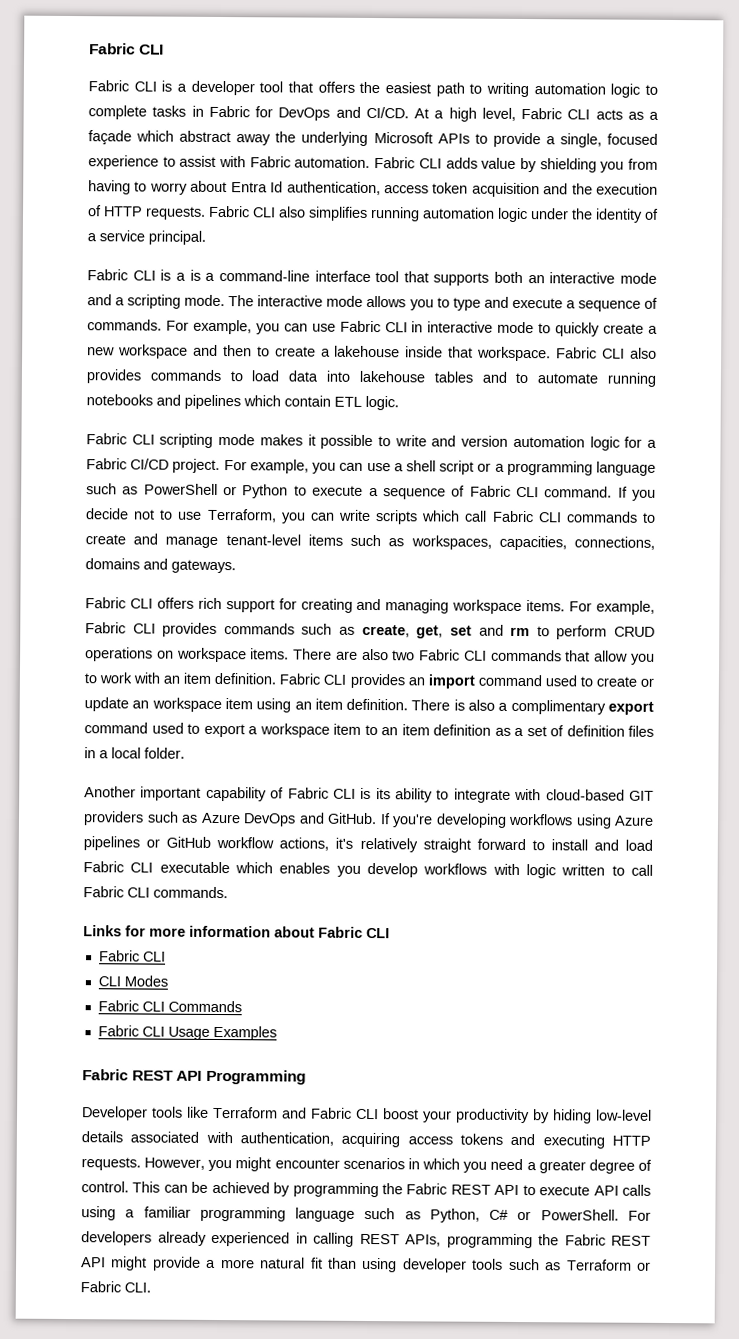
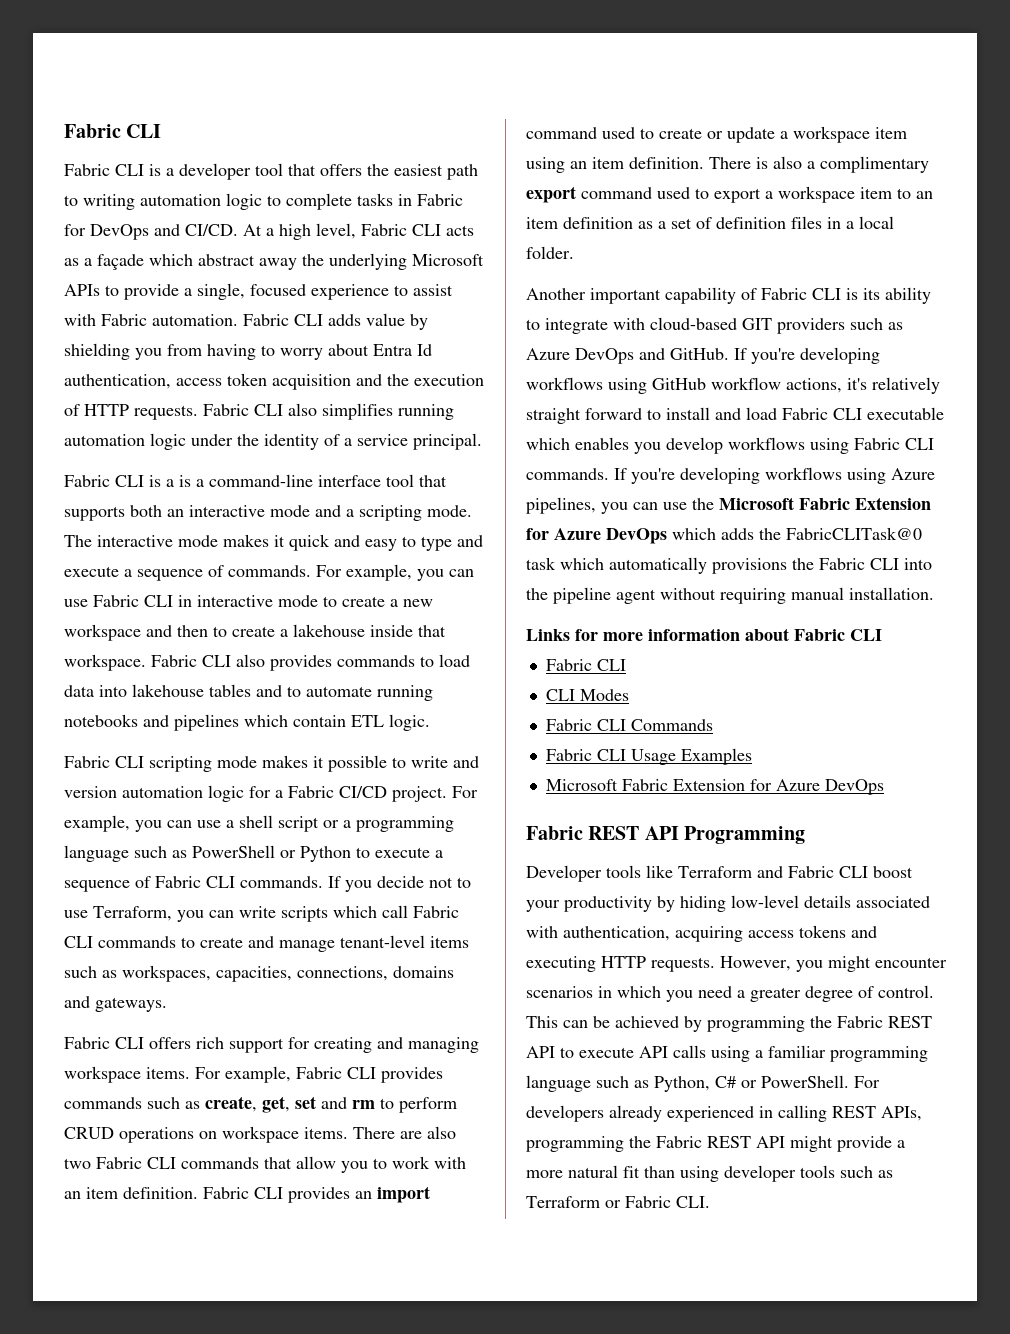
[366,295,434,311] allows you -> [223,534,397,551] makes it quick and easy
[555,322,601,337] quickly -> (337, 601) none
[544,486,613,498] command. -> [240,876,323,888] commands.
[132,700,150,709] an -> [780,131,788,139] a
[614,815,654,826] [83,836,161,851] Azure pipelines or -> (647, 386) none
[492,863,653,879] [83,886,228,899] with logic written to call Fabric CLI commands. -> [810,438,934,454] [526,467,935,484] [526,497,931,514] [526,527,922,544] [526,557,932,574] [526,587,934,604] using Fabric CLI commands. If you're developing workflows using Azure pipelines, you can use the Microsoft Fabric Extension for Azure DevOps which adds the FabricCLITask@0 task which automatically provisions the Fabric CLI into the pipeline agent without requiring manual installation.
(277, 1033) none -> [545,779,884,795] // Microsoft Fabric Extension for Azure DevOps

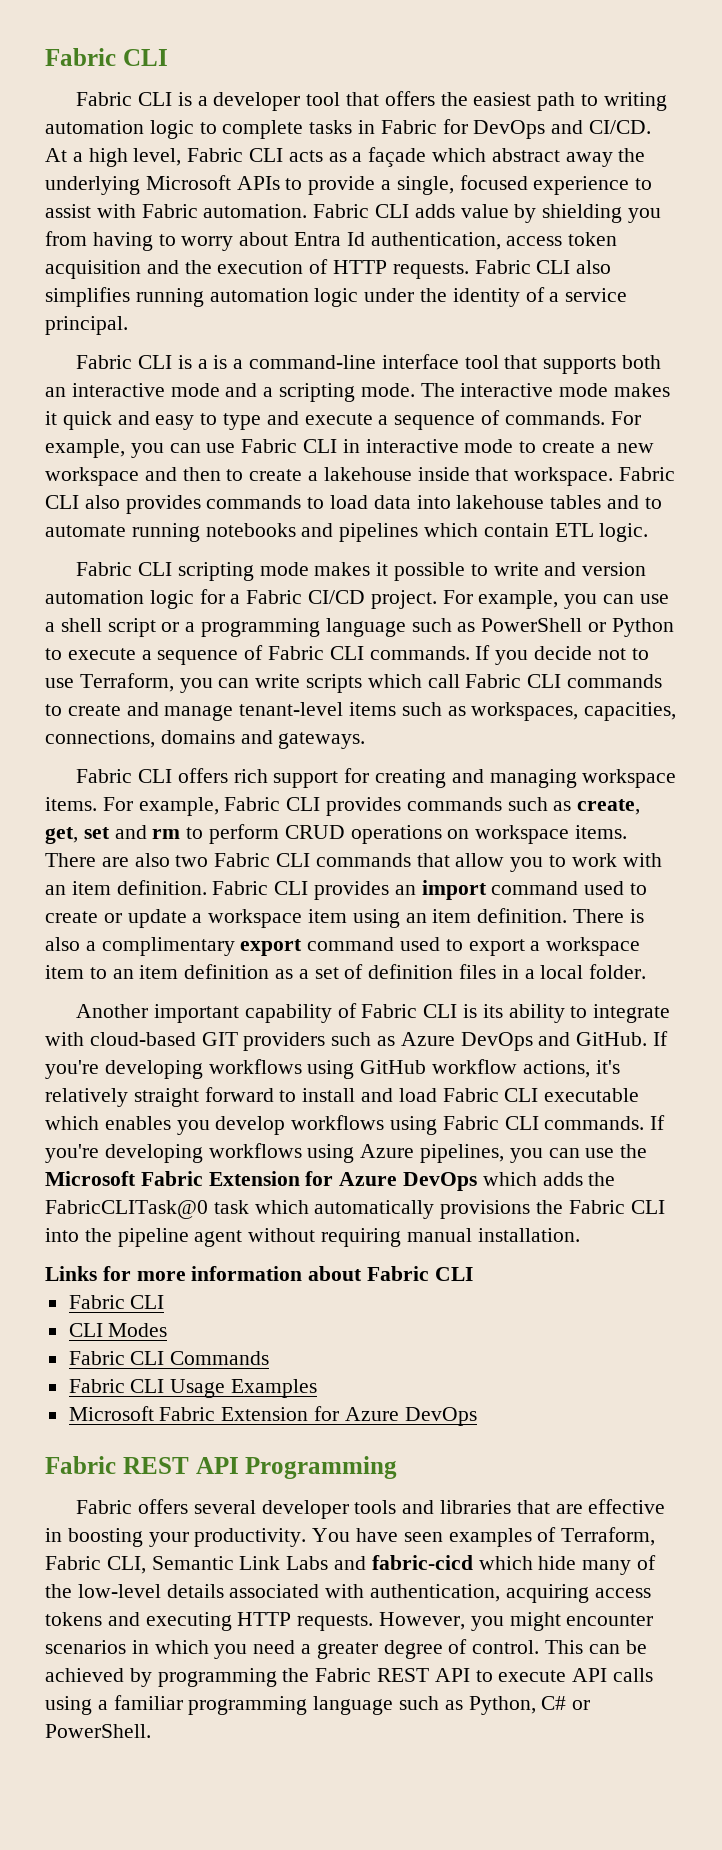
[526,865,913,882] [526,896,726,912] Developer tools like Terraform and Fabric CLI boost your productivity by hiding -> [76,1499,666,1519] [45,1527,656,1547] [45,1555,657,1575] [45,1584,72,1598] Fabric offers several developer tools and libraries that are effective in boosting your productivity. You have seen examples of Terraform, Fabric CLI, Semantic Link Labs and fabric-cicd which hide many of the
[854,1076,880,1088] [526,1105,922,1122] [526,1136,905,1152] [526,1165,893,1182] [526,1196,710,1208] For developers already experienced in calling REST APIs, programming the Fabric REST API might provide a more natural fit than using developer tools such as Terraform or Fabric CLI. -> (151, 1731) none

